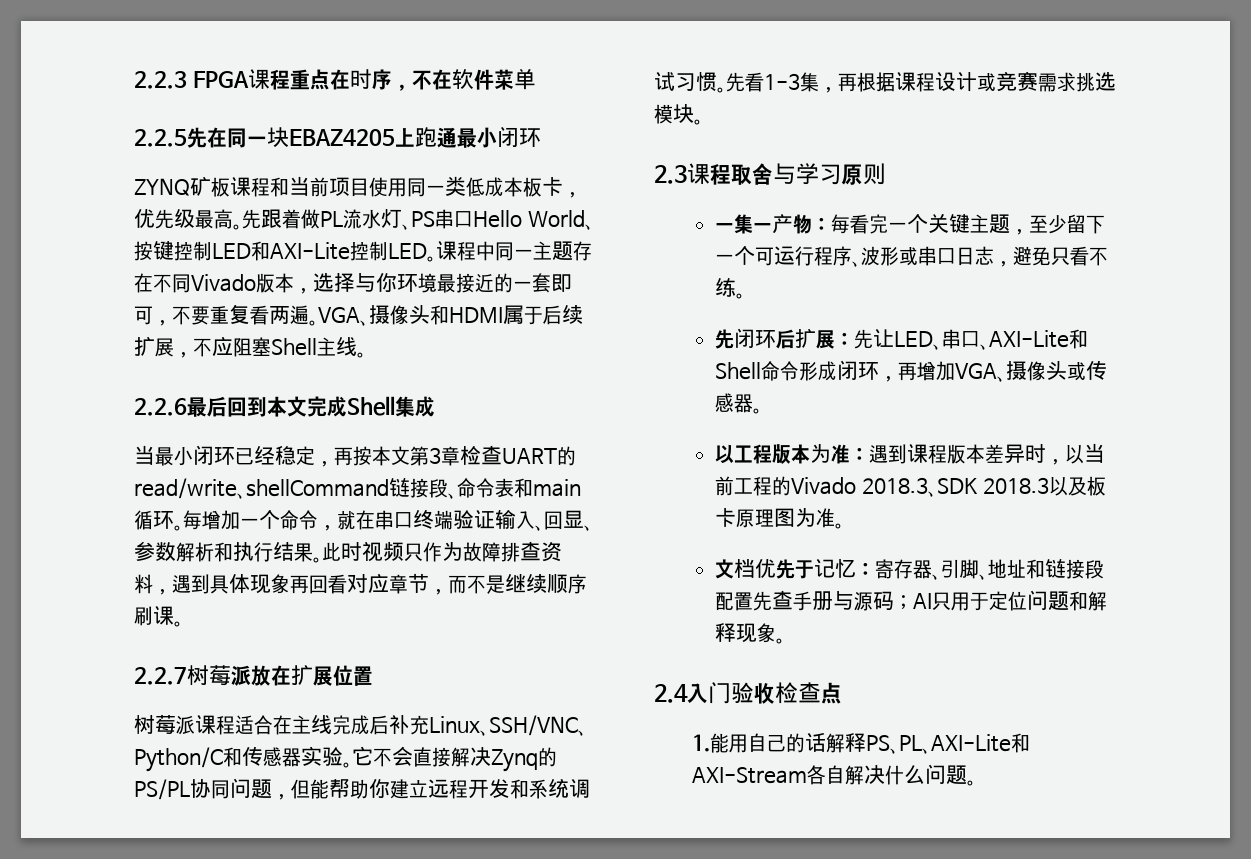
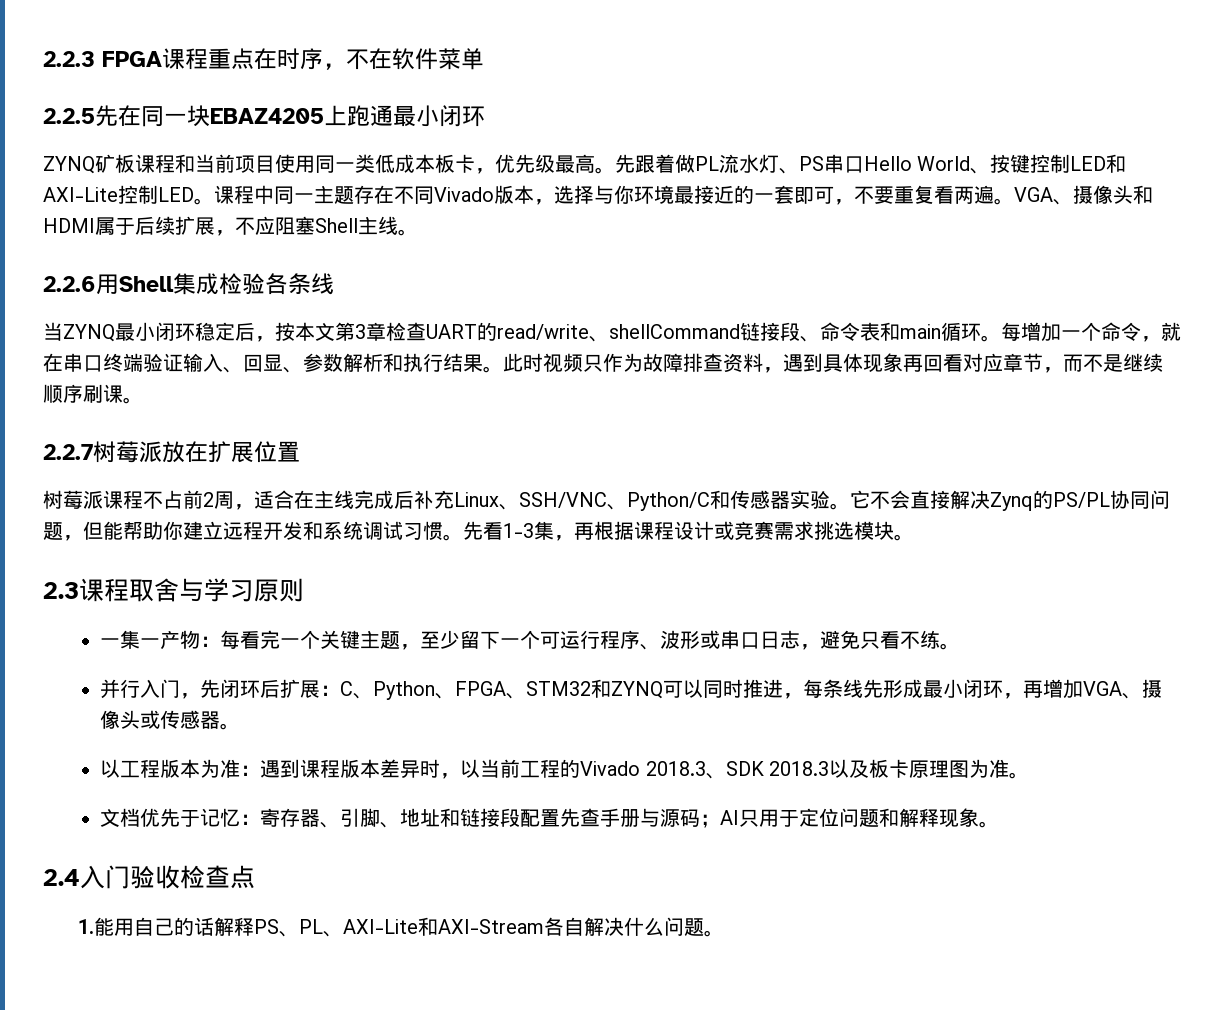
[187,396,347,417] 最后回到本文完成 -> [96,274,119,295] 用
[134,445,353,467] // 当最小闭环已经稳定，再 -> [219,273,334,295] [43,322,275,342] 检验各条线 // 当ZYNQ最小闭环稳定后，
(235, 725) none -> [143,490,254,510] 不占前2周，
(746, 296) none -> [100,679,201,699] 并行入门，
[854,329,1089,350] [715,361,838,381] 先让LED、串口、AXI-Lite和Shell命令形成 -> [340,679,964,700] C、Python、FPGA、STM32和ZYNQ可以同时推进，每条线先形成最小

